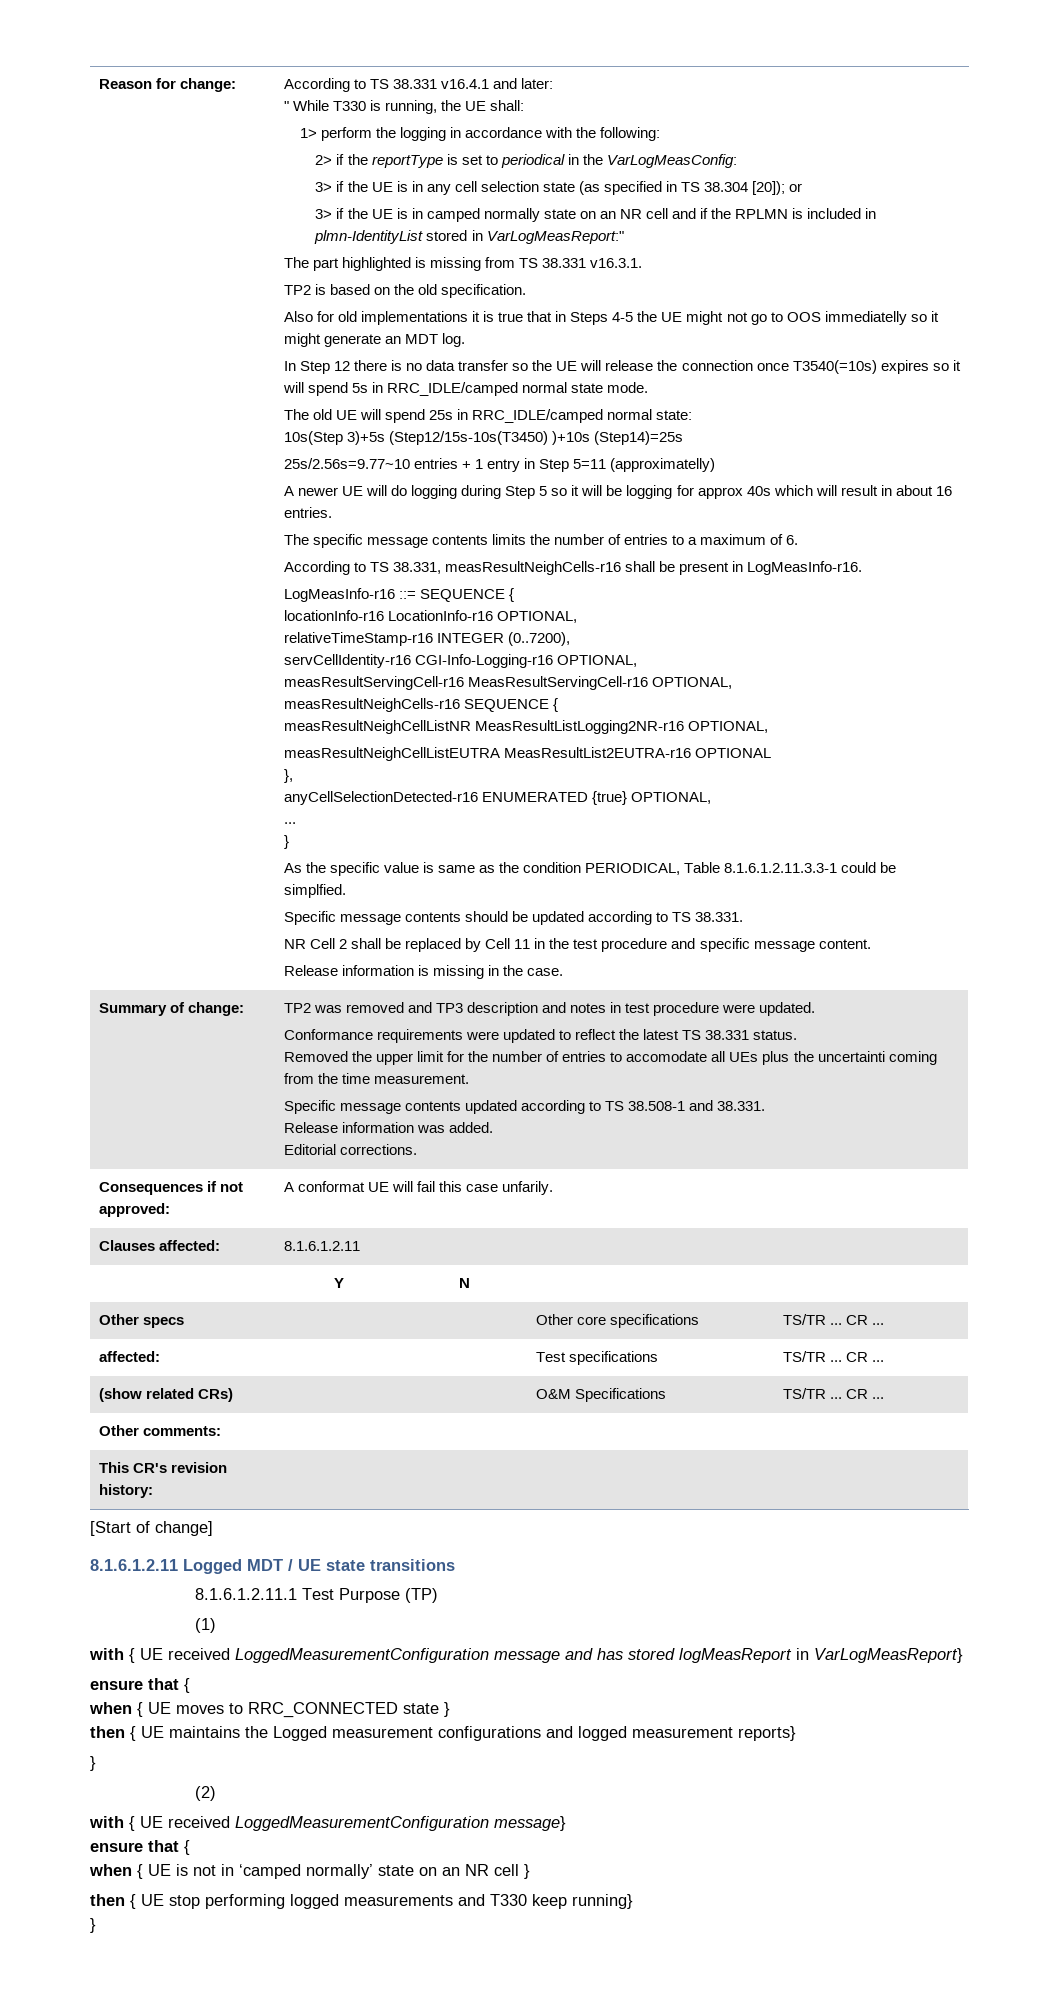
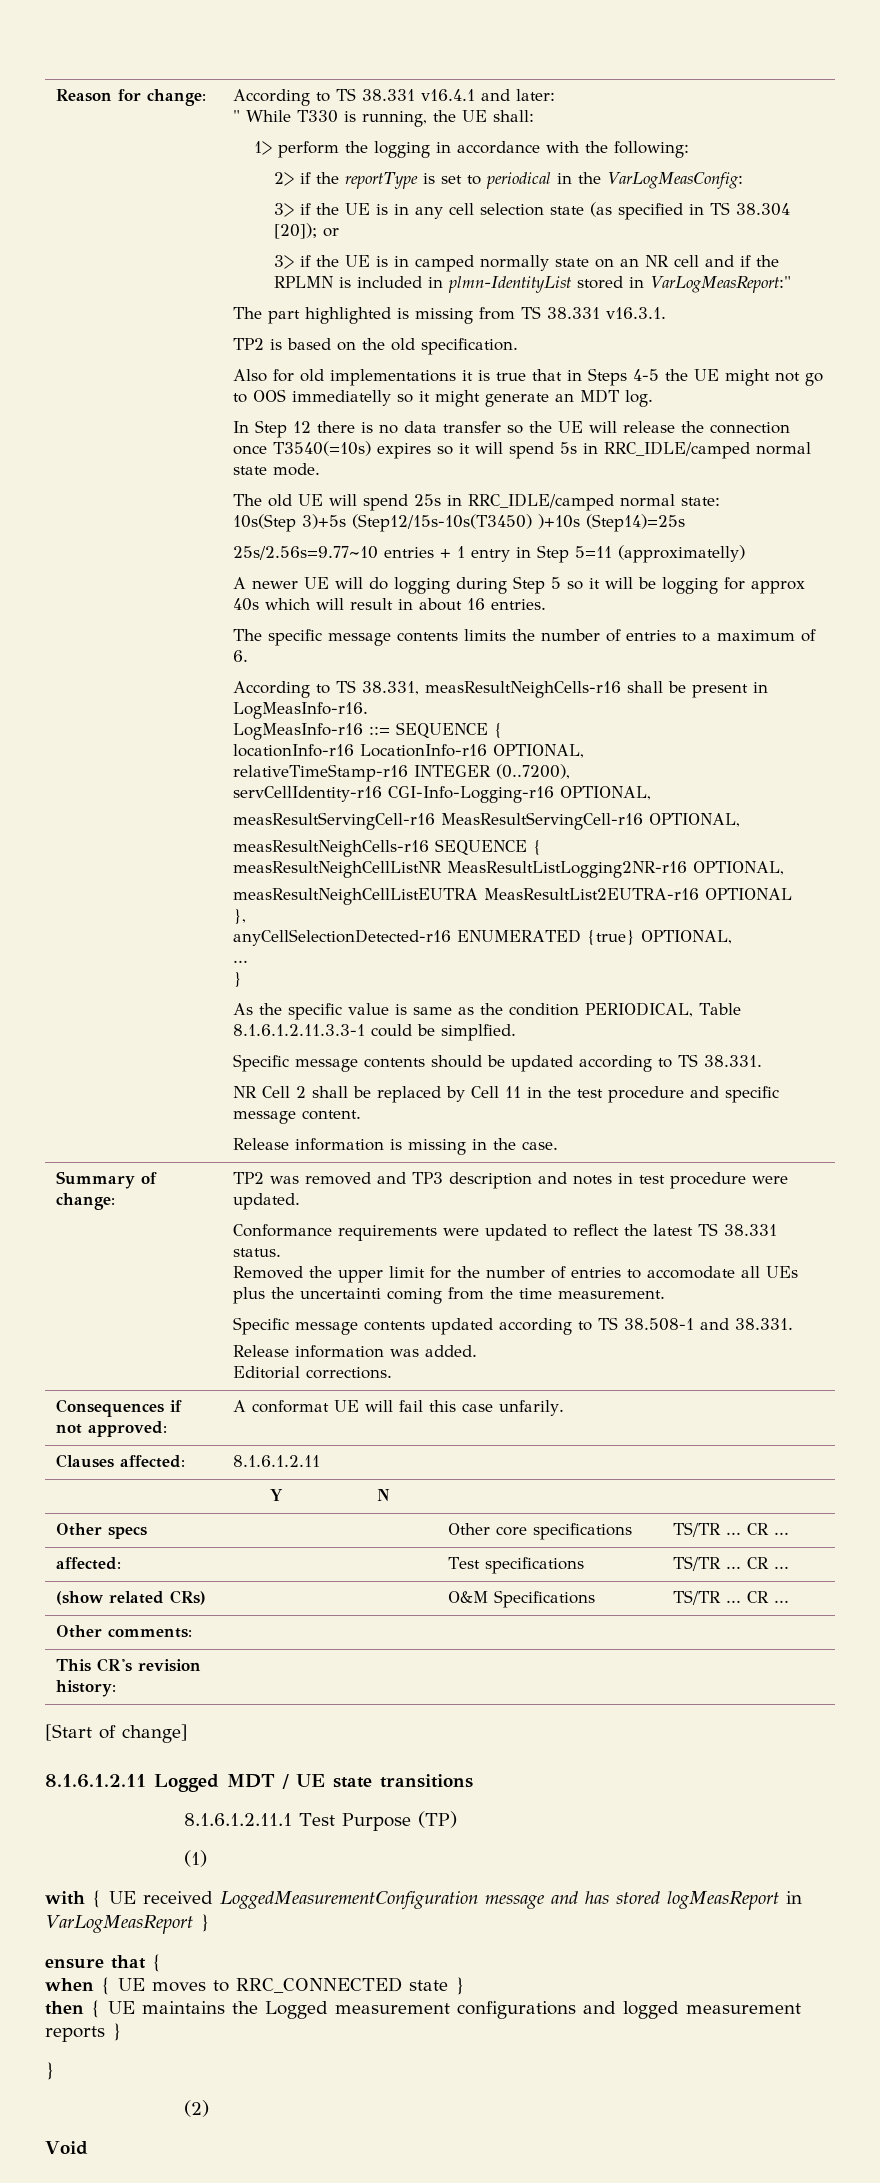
[814,1648,963,1663] VarLogMeasReport} -> [45,1914,210,1934] VarLogMeasReport }
[738,1726,796,1741] reports} -> [45,2023,122,2042] reports }
[89,1816,566,1831] [90,1840,190,1855] [89,1864,530,1879] [90,1894,633,1909] [90,1918,96,1933] with { UE received LoggedMeasurementConfiguration message} // ensure that { // when { UE is not in ‘camped normally’ state on an NR cell } // then { UE stop performing logged measurements and T330 keep running} // } -> [45,2141,88,2155] Void

